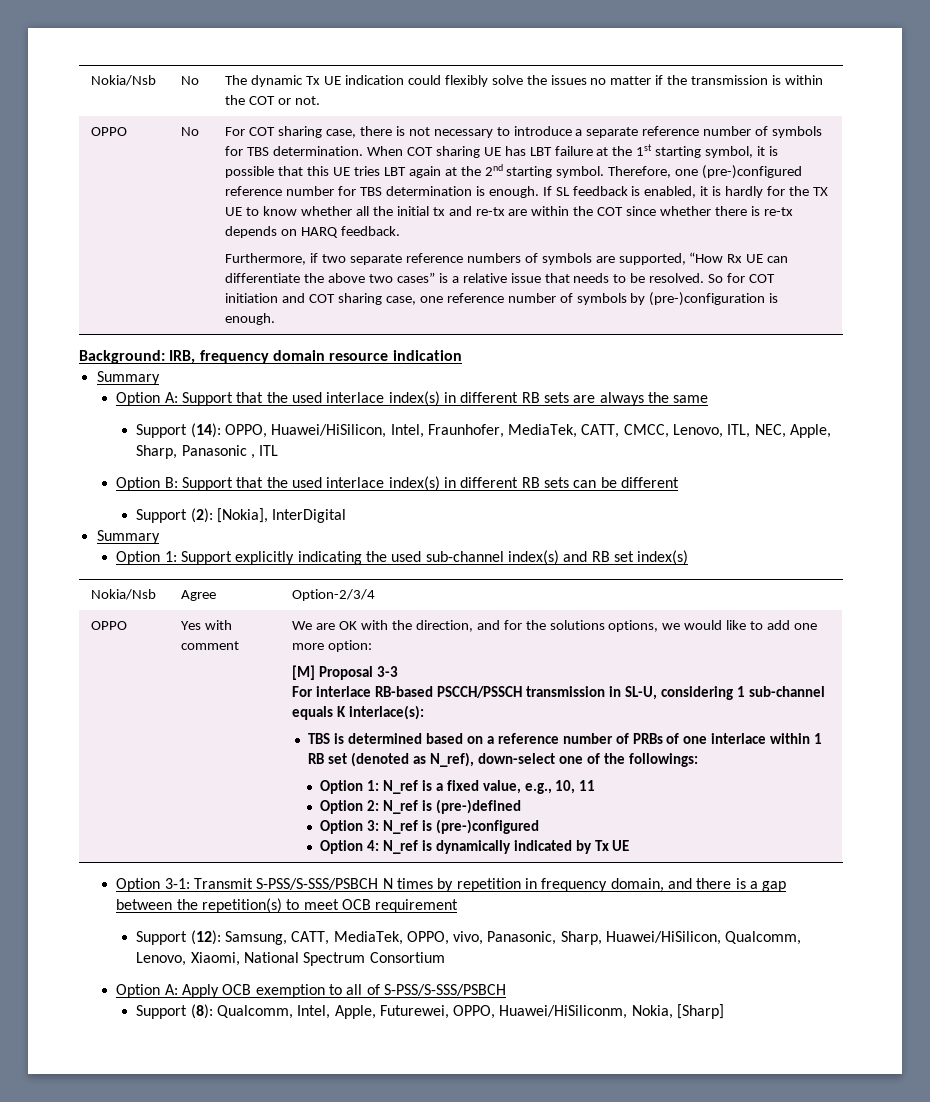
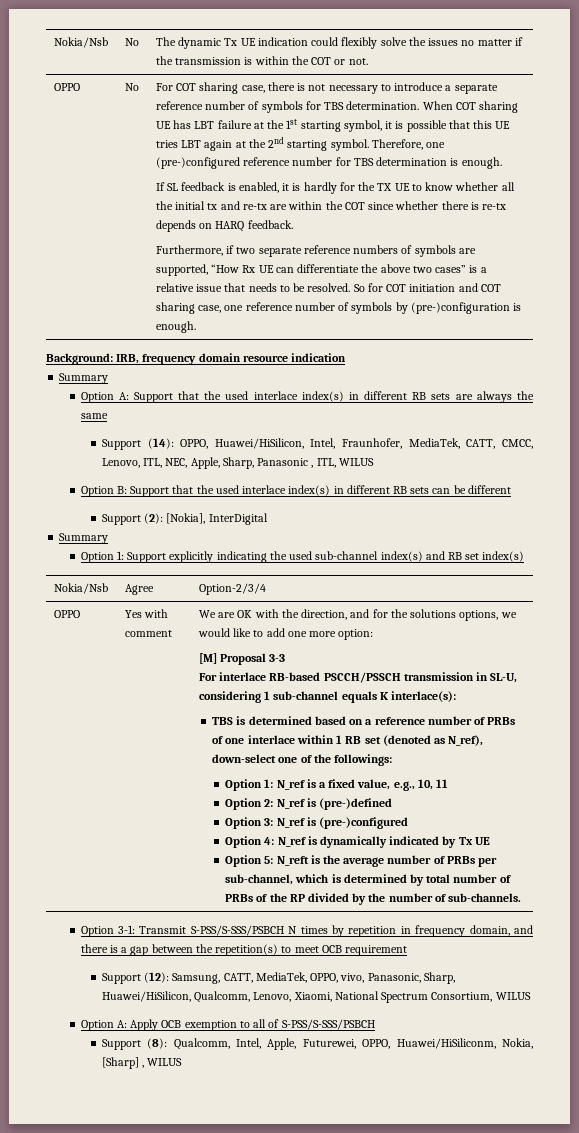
(539, 192) none -> (502, 163) //
[259,445,279,456] ITL -> [316,458,374,468] ITL, WILUS
(630, 845) none -> [225,855,498,867] [225,874,511,886] [225,893,522,905] // Option 5: N_reft is the average number of PRBs per sub-channel, which is determined by total number of PRBs of the RP divided by the number of sub-channels.
[369,952,445,963] Consortium -> [431,992,531,1002] Consortium, WILUS
(725, 1011) none -> [142,1058,183,1068] , WILUS

